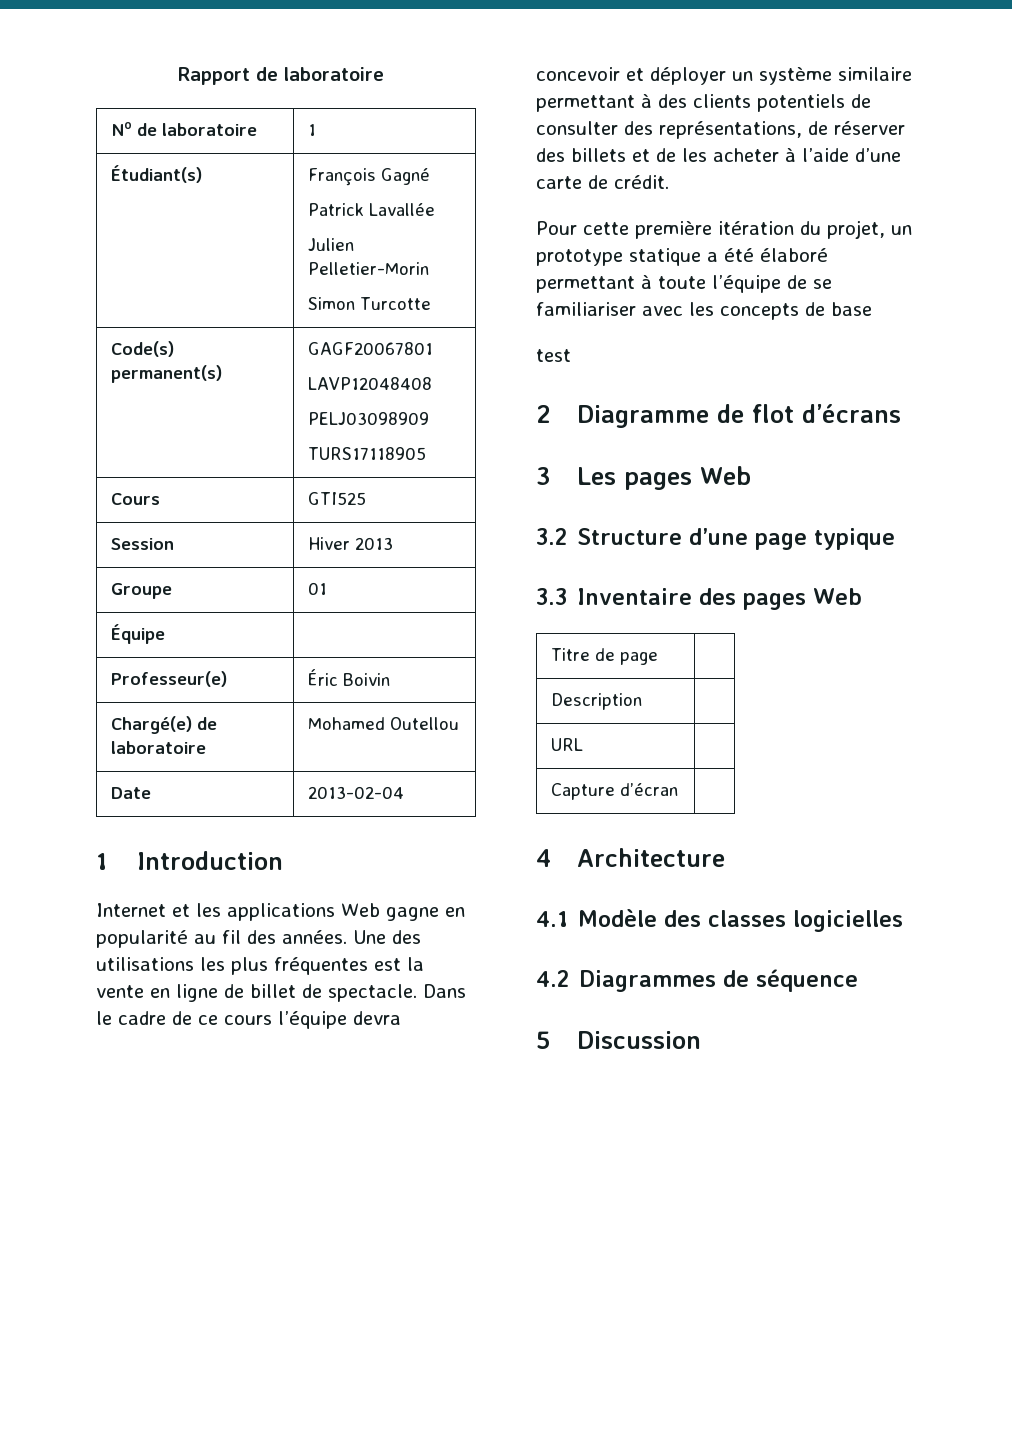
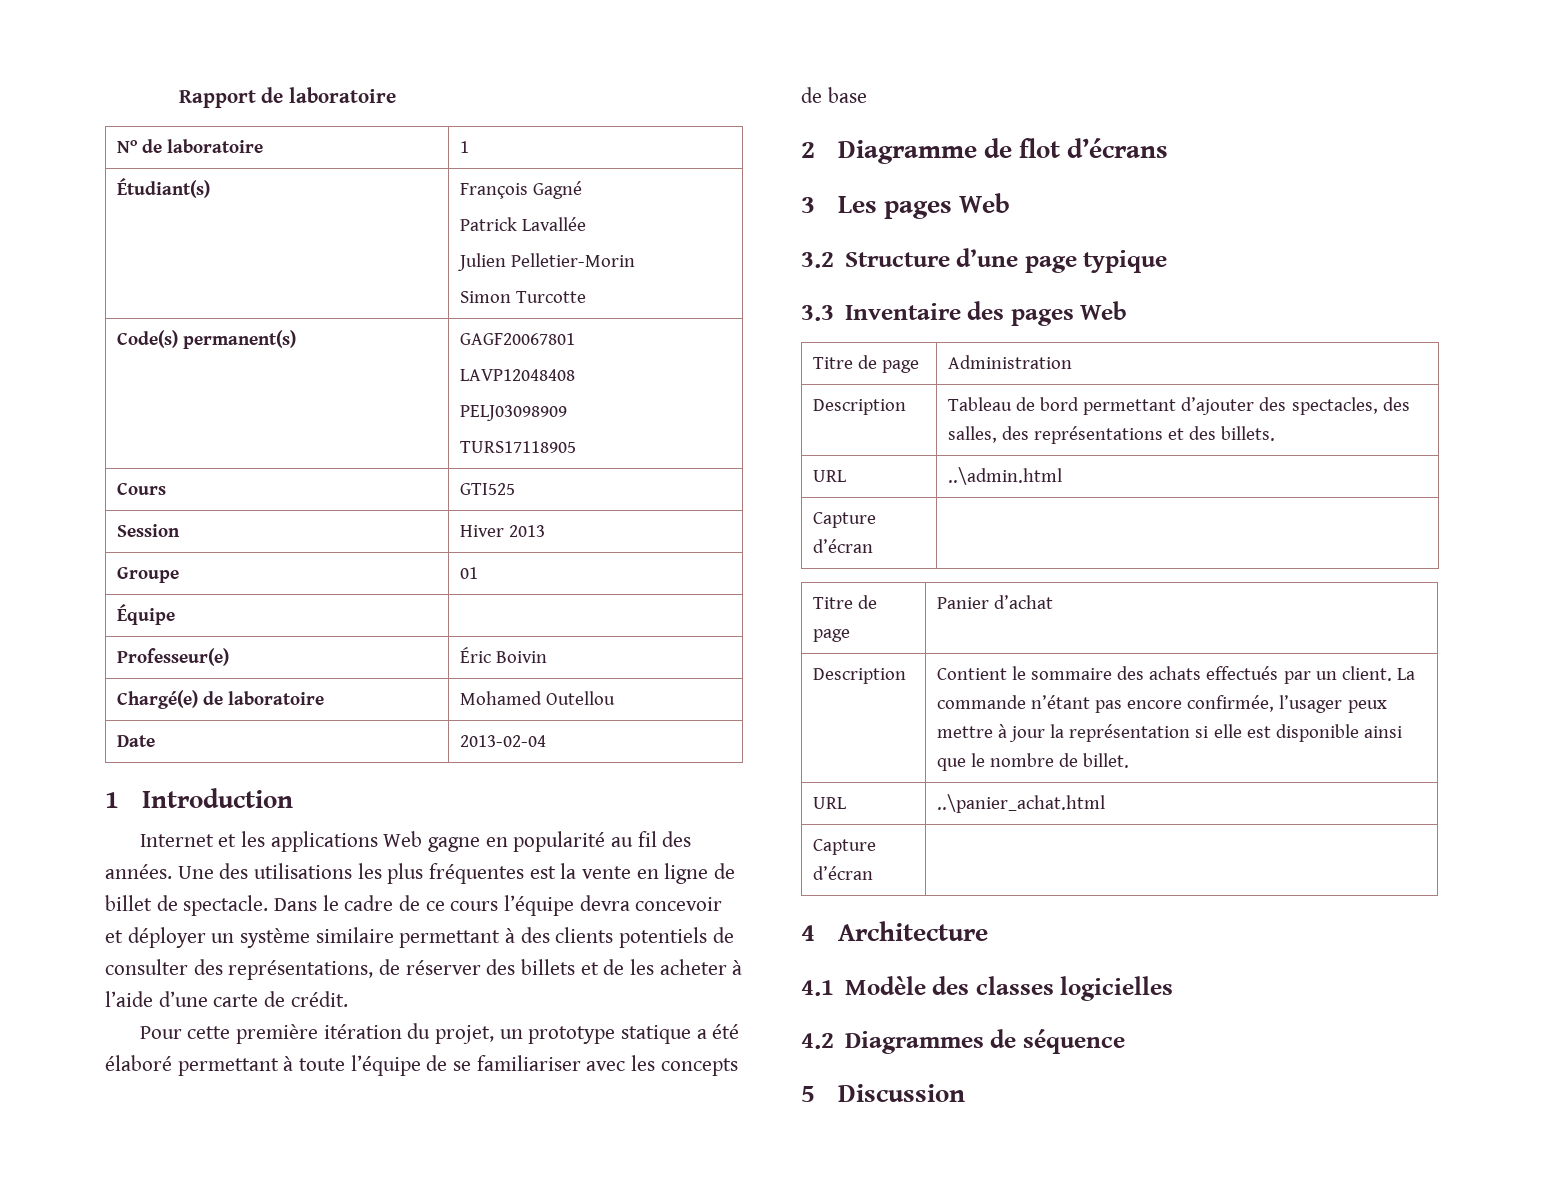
[536,349,571,362] // test -> (867, 95) none
[550,693,642,710] [550,738,583,751] // Description | // URL | -> [947,355,1072,369] [812,399,906,415] [947,397,1410,415] [947,426,1276,444] [812,470,846,482] [947,467,1062,485] [812,512,876,528] [812,539,873,553] [812,595,877,609] [812,629,850,642] [936,595,1053,609] [812,668,906,684] [936,666,1415,684] [936,695,1387,713] [936,724,1402,742] [936,753,1130,771] [812,797,846,809] [936,794,1105,813] Administration // Description | Tableau de bord permettant d’ajouter des spectacles, des salles, des représentations et des billets. // URL | ..\admin.html // Capture d’écran | // Titre de page | Panier d’achat // Description | Contient le sommaire des achats effectués par un client. La commande n’étant pas encore confirmée, l’usager peux mettre à jour la représentation si elle est disponible ainsi que le nombre de billet. // URL | ..\panier_achat.html

